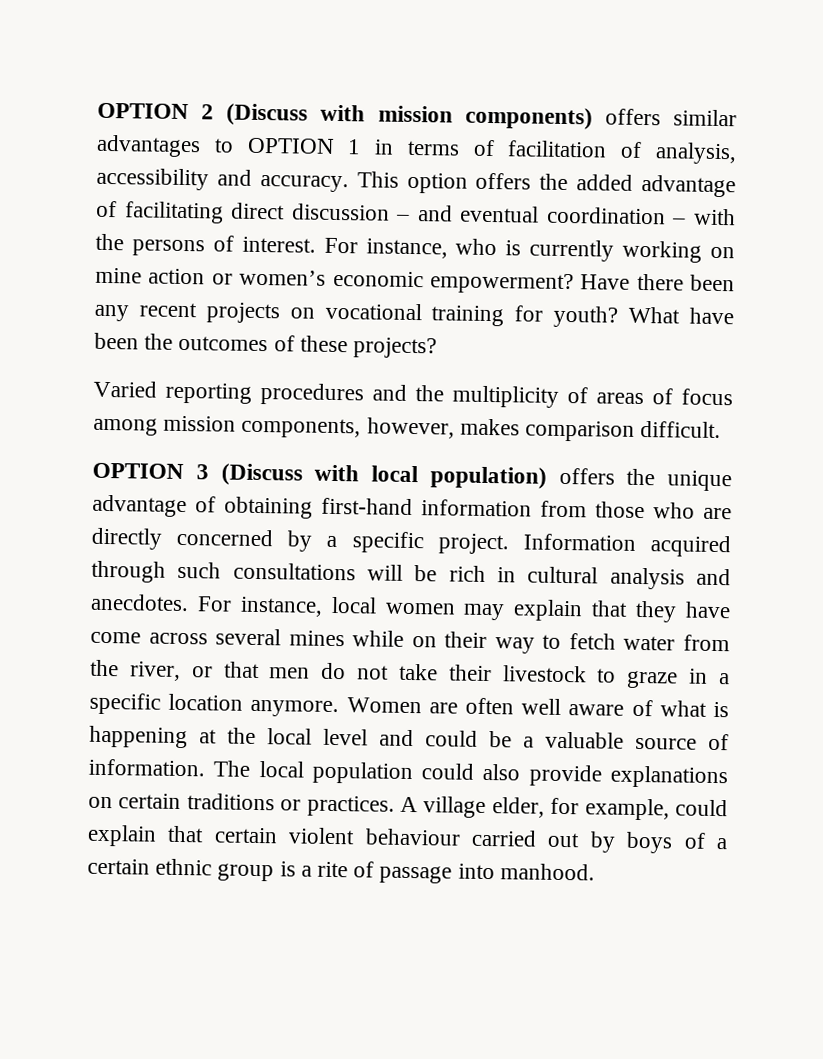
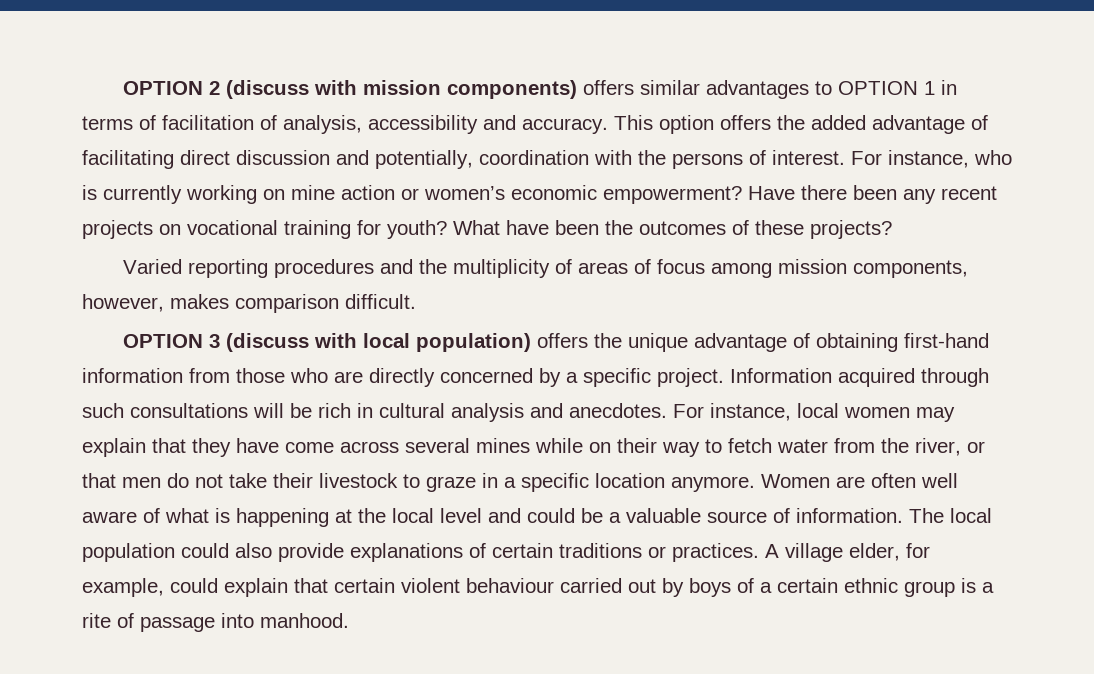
[226,103,309,126] (Discuss -> [226,80,310,99] (discuss
[396,205,687,225] – and eventual coordination – -> [336,150,589,169] and potentially, coordination
[220,463,303,486] (Discuss -> [226,333,310,352] (discuss
[88,796,113,809] on -> [469,543,486,558] of

